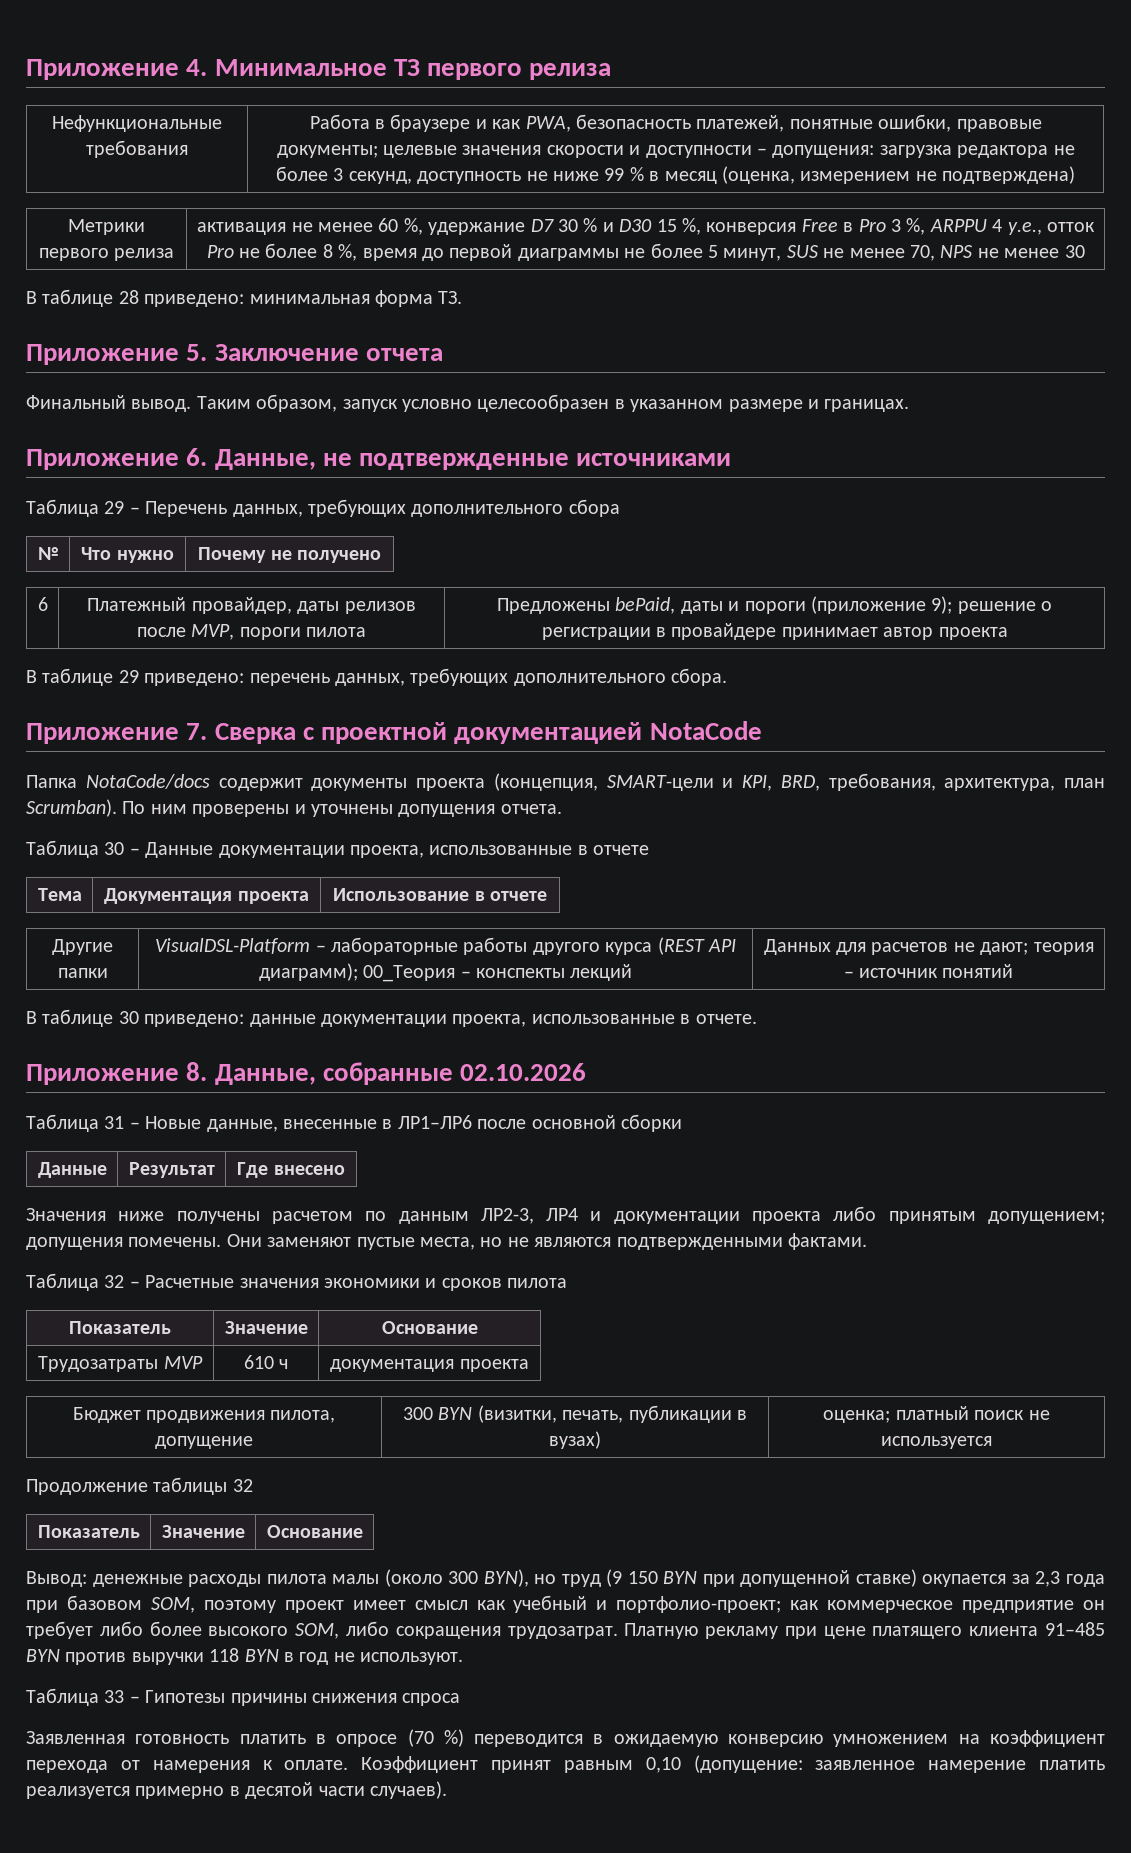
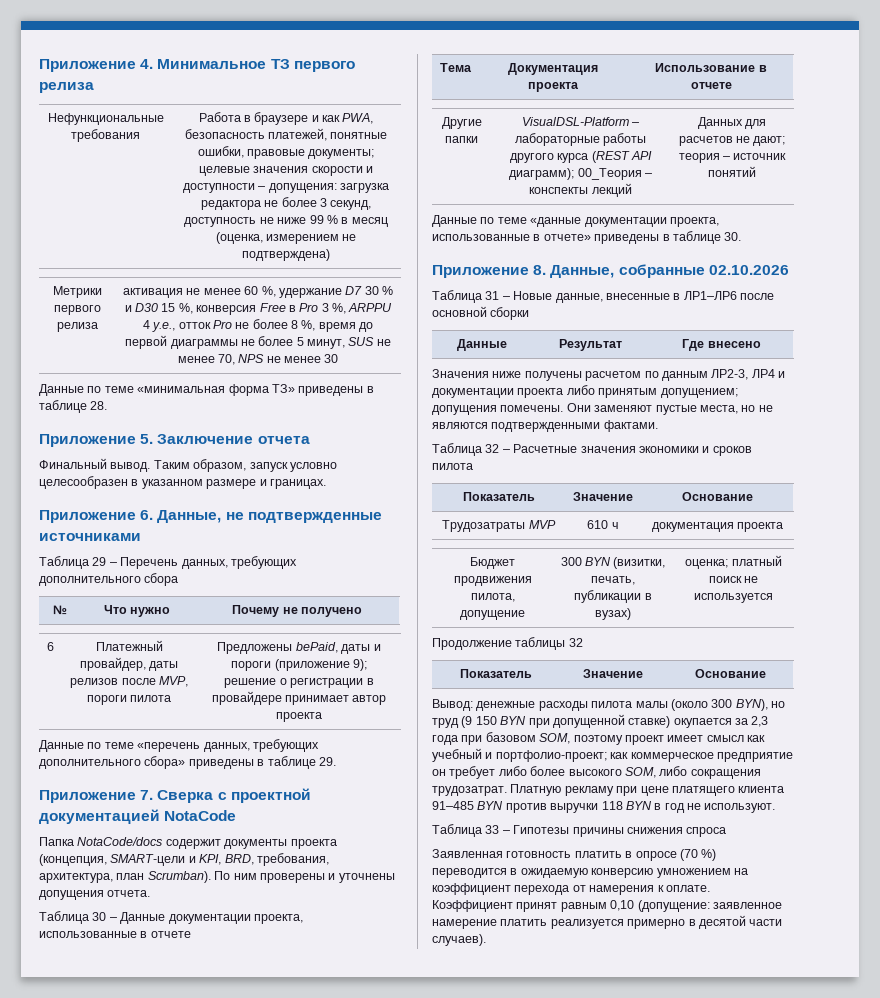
[26,289,463,307] В таблице 28 приведено: минимальная форма ТЗ. -> [39,384,374,396] [39,400,108,413] Данные по теме «минимальная форма ТЗ» приведены в таблице 28.
[26,668,728,686] В таблице 29 приведено: перечень данных, требующих дополнительного сбора. -> [39,739,319,752] [39,756,336,769] Данные по теме «перечень данных, требующих дополнительного сбора» приведены в таблице 29.
[26,1009,757,1027] В таблице 30 приведено: данные документации проекта, использованные в отчете. -> [432,215,719,227] [432,231,742,244] Данные по теме «данные документации проекта, использованные в отчете» приведены в таблице 30.

